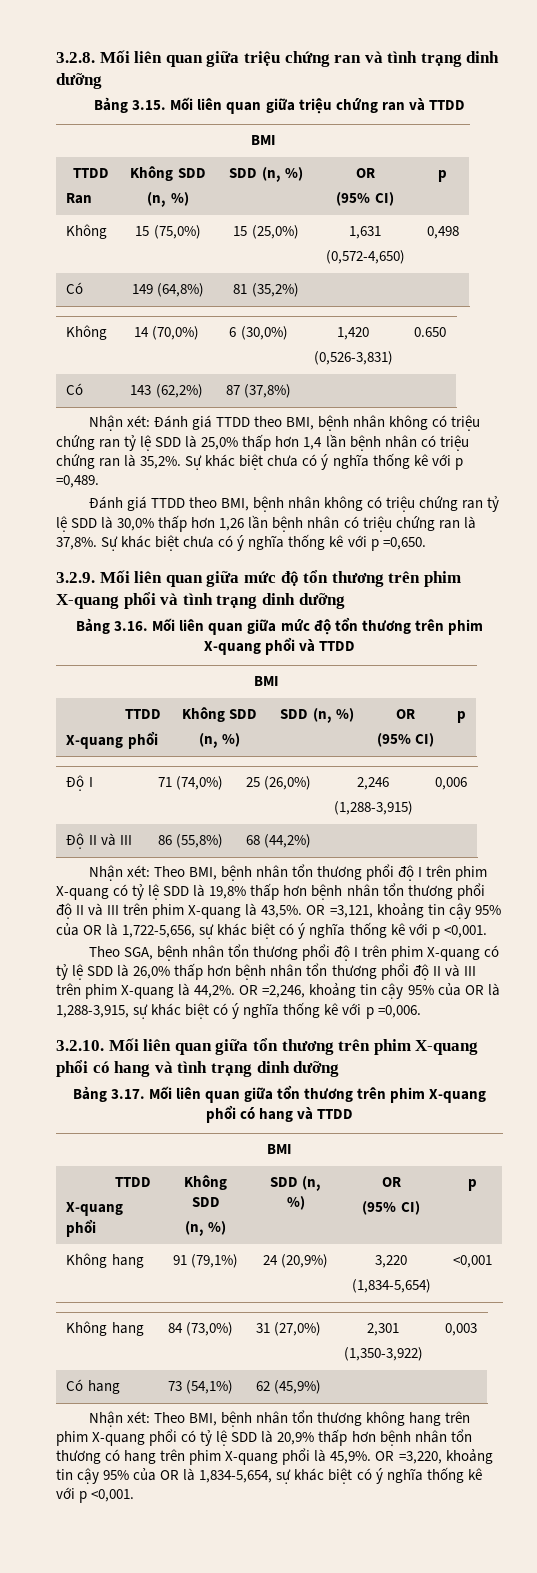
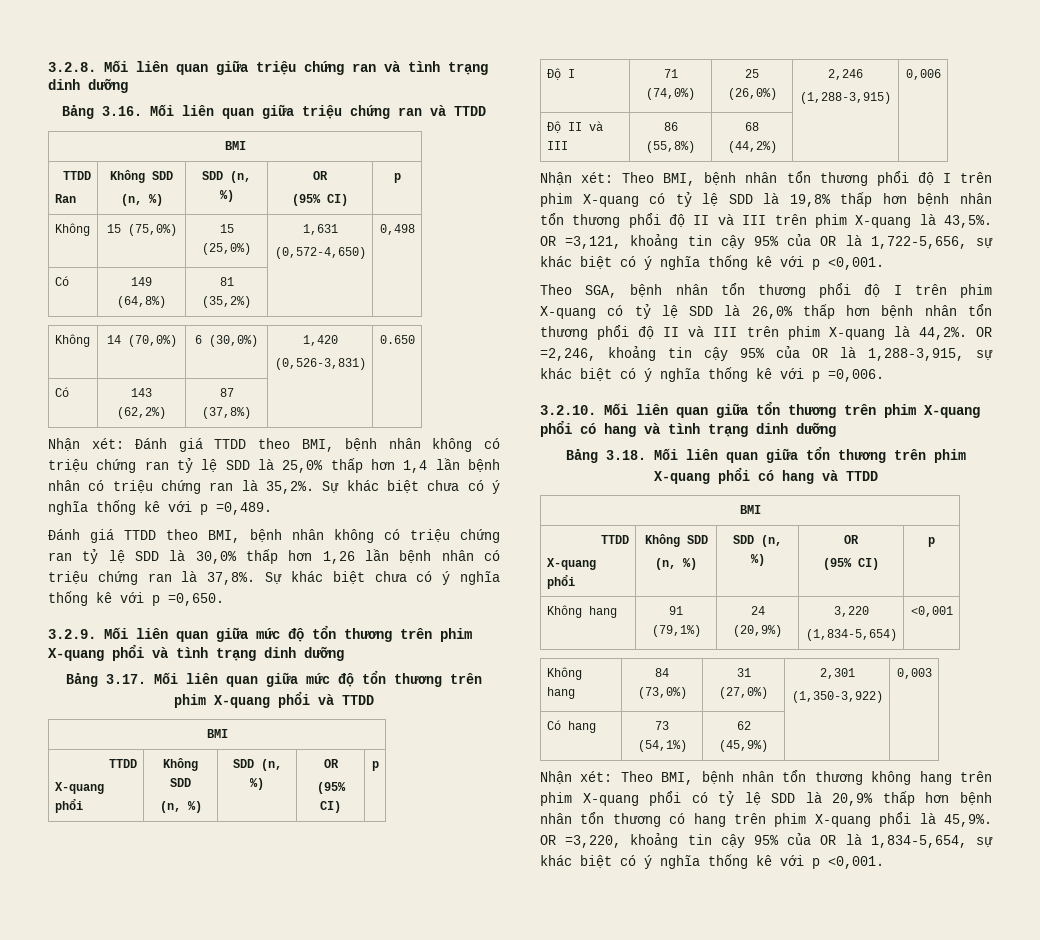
[132,100,167,110] 3.15. -> [102,106,142,116] 3.16.
[114,621,149,631] 3.16. -> [106,674,146,684] 3.17.
[110,1089,145,1099] 3.17. -> [606,450,646,460] 3.18.

